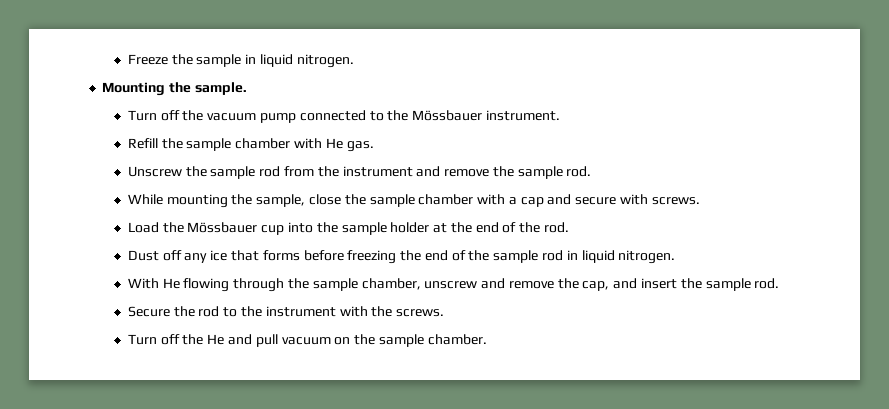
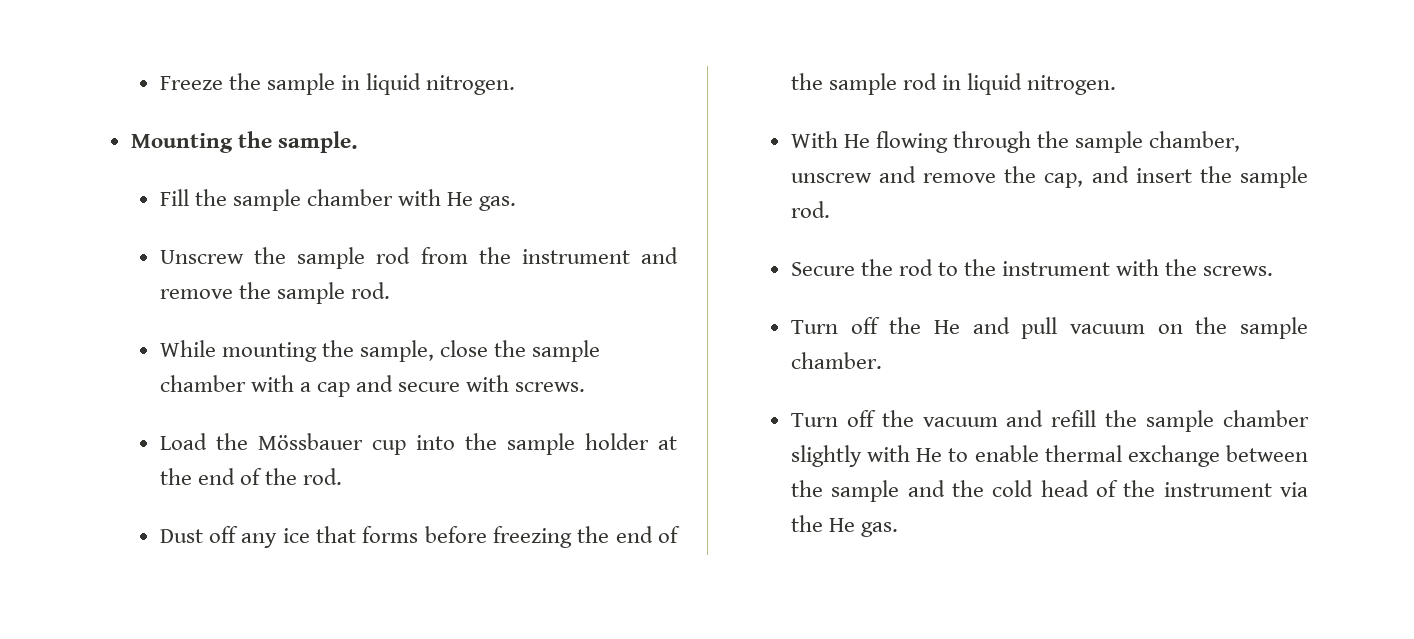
[127,110,560,123] [127,138,158,149] Turn off the vacuum pump connected to the Mössbauer instrument. // Refill -> [159,189,189,206] Fill
(487, 339) none -> [790,410,1309,432] [790,445,1308,467] [790,480,1308,502] [790,515,898,537] // Turn off the vacuum and refill the sample chamber slightly with He to enable thermal exchange between the sample and the cold head of the instrument via the He gas.

